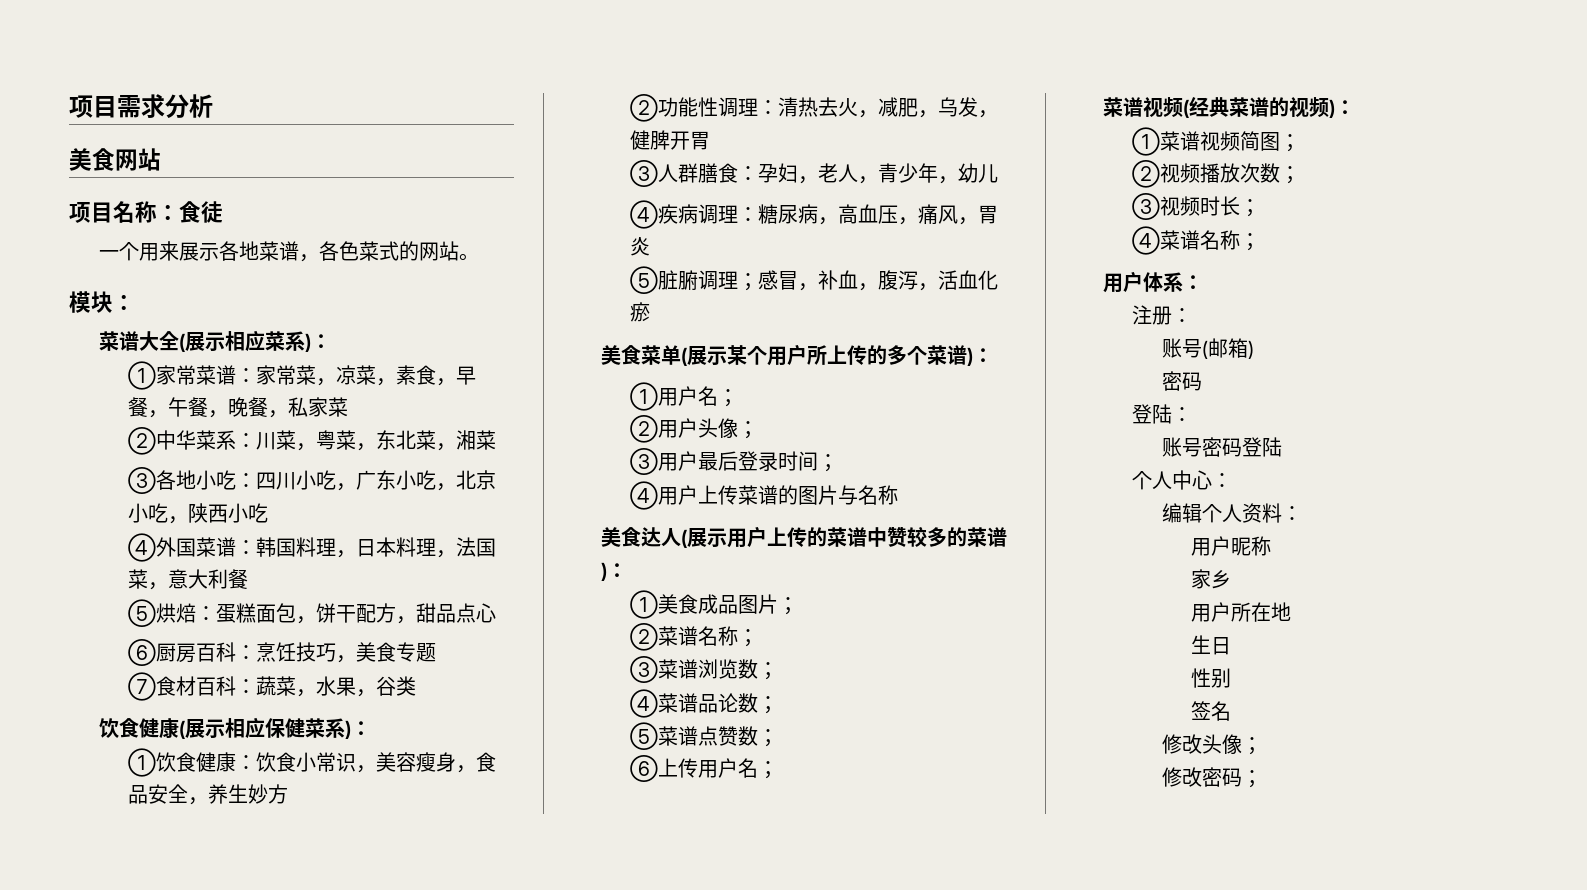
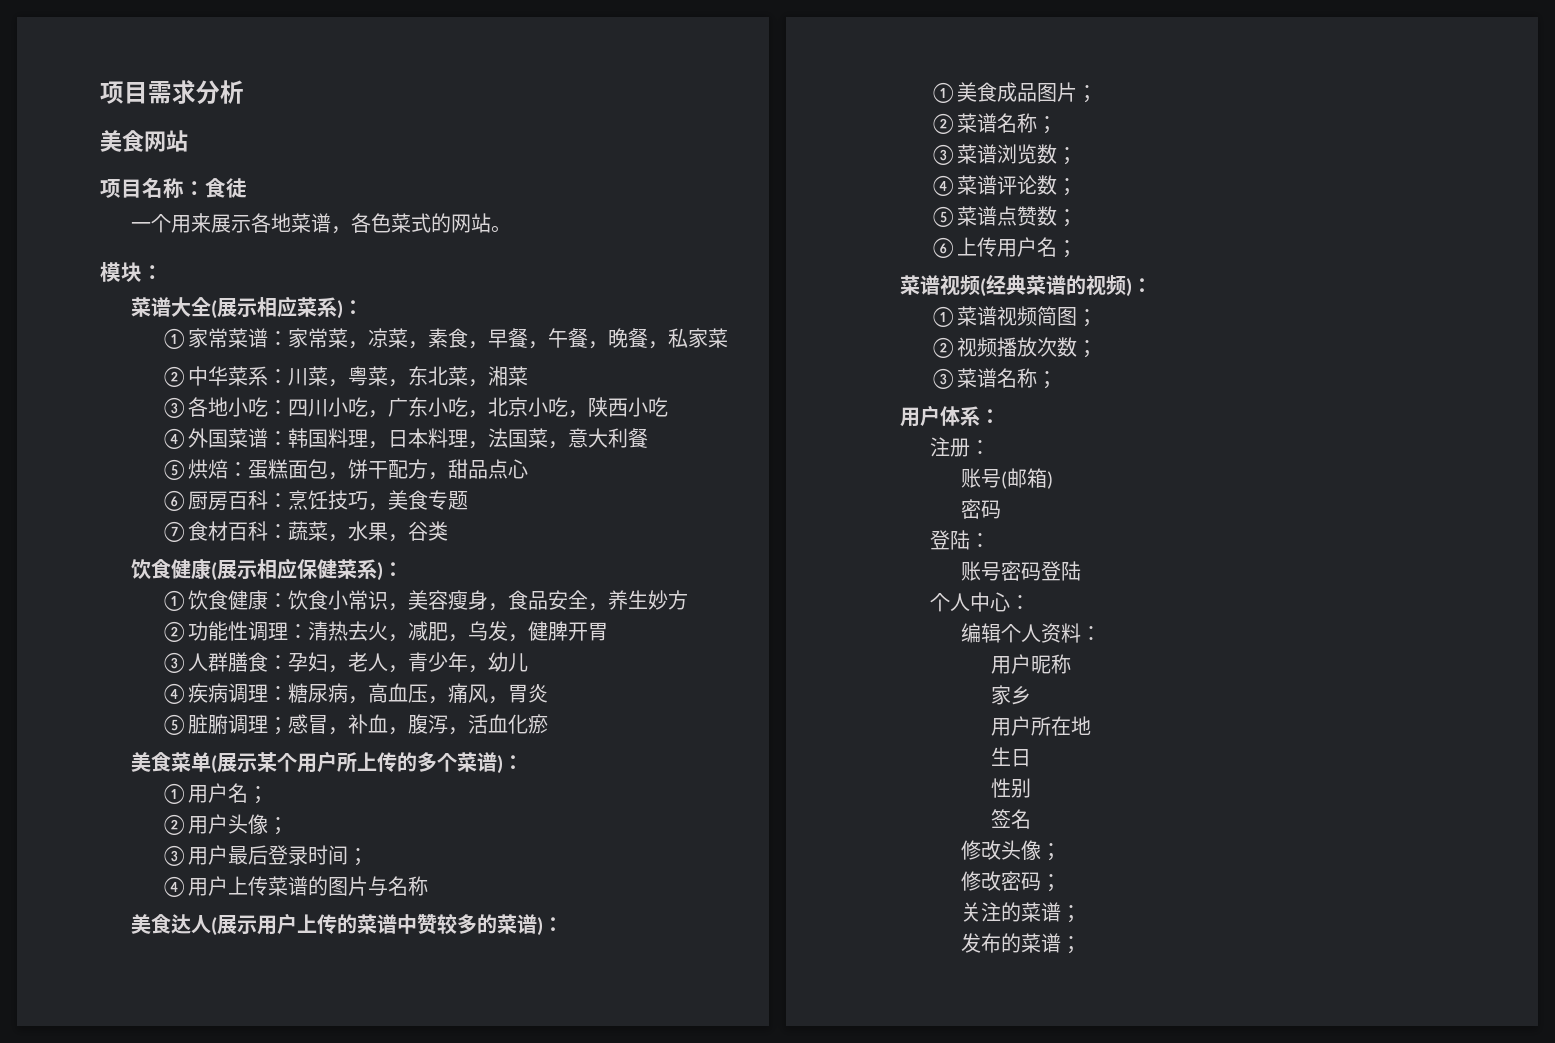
[698,694,719,713] 品 -> [997,176,1018,195] 评
[1160,196,1261,217] [1132,226,1161,255] 视频时长； // ④ -> (958, 378) none
(1262, 779) none -> [960,902,1081,923] [960,933,1081,954] // 关注的菜谱； // 发布的菜谱；

